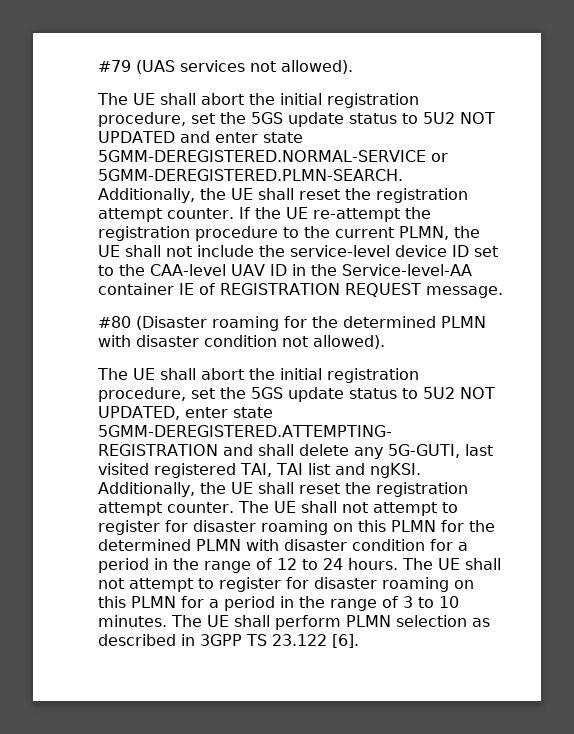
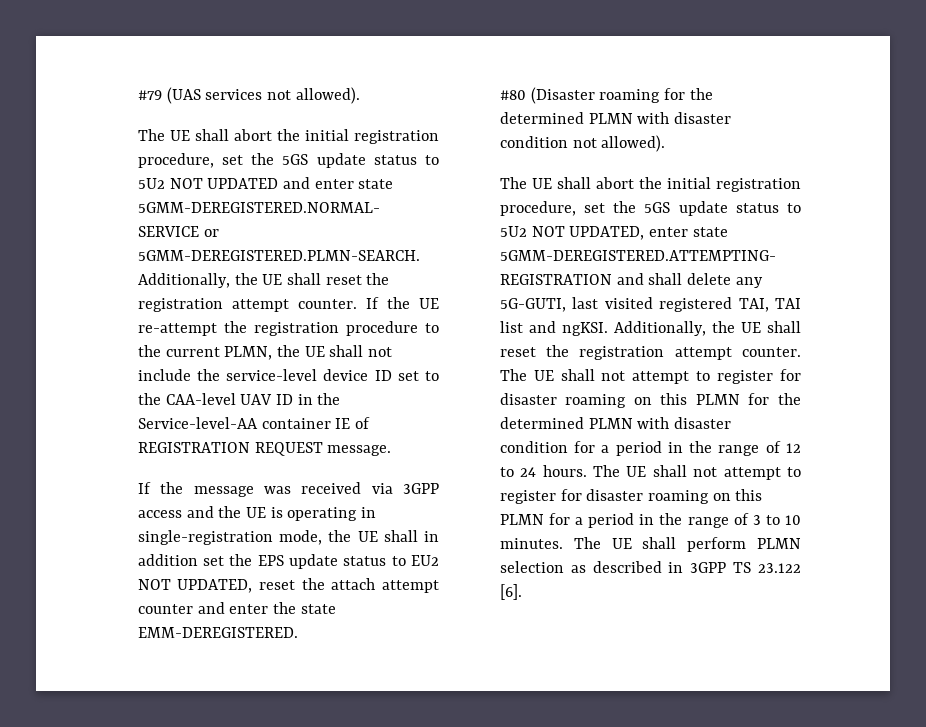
(504, 292) none -> [137,482,439,497] [137,506,377,521] [137,530,439,545] [137,554,439,569] [137,578,439,593] [137,602,336,614] [137,627,298,638] // If the message was received via 3GPP access and the UE is operating in single-registration mode, the UE shall in addition set the EPS update status to EU2 NOT UPDATED, reset the attach attempt counter and enter the state EMM-DEREGISTERED.

